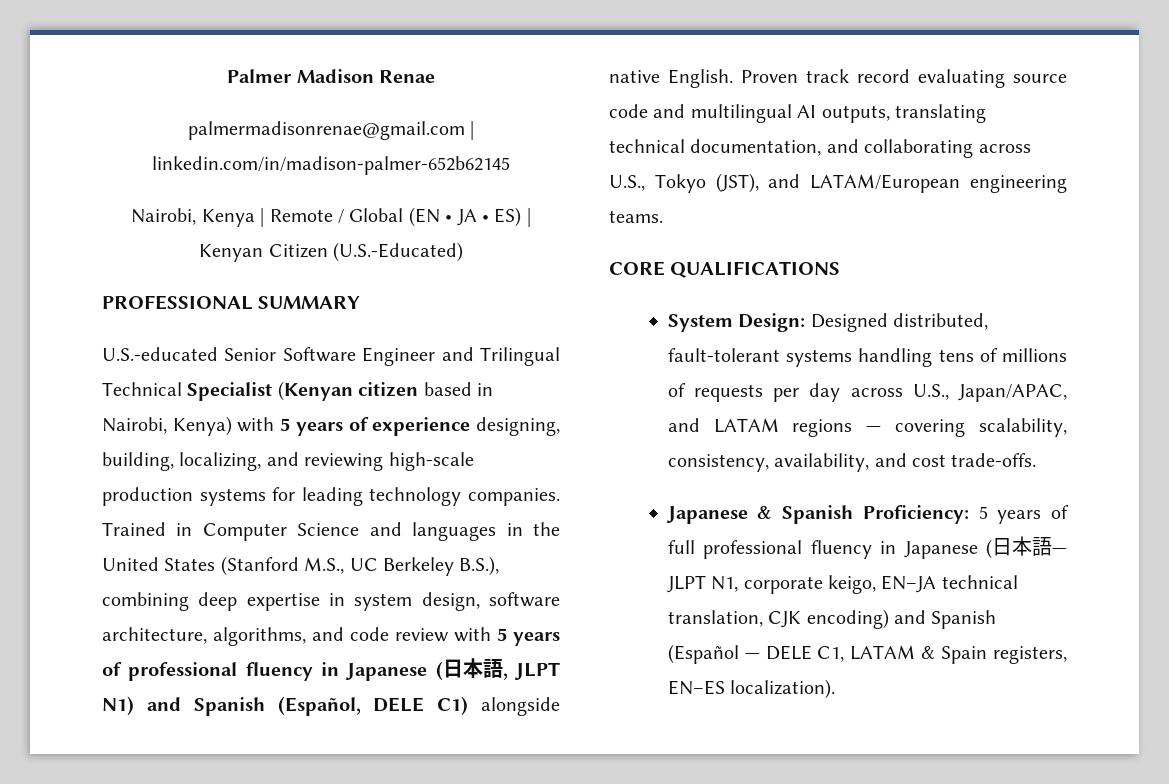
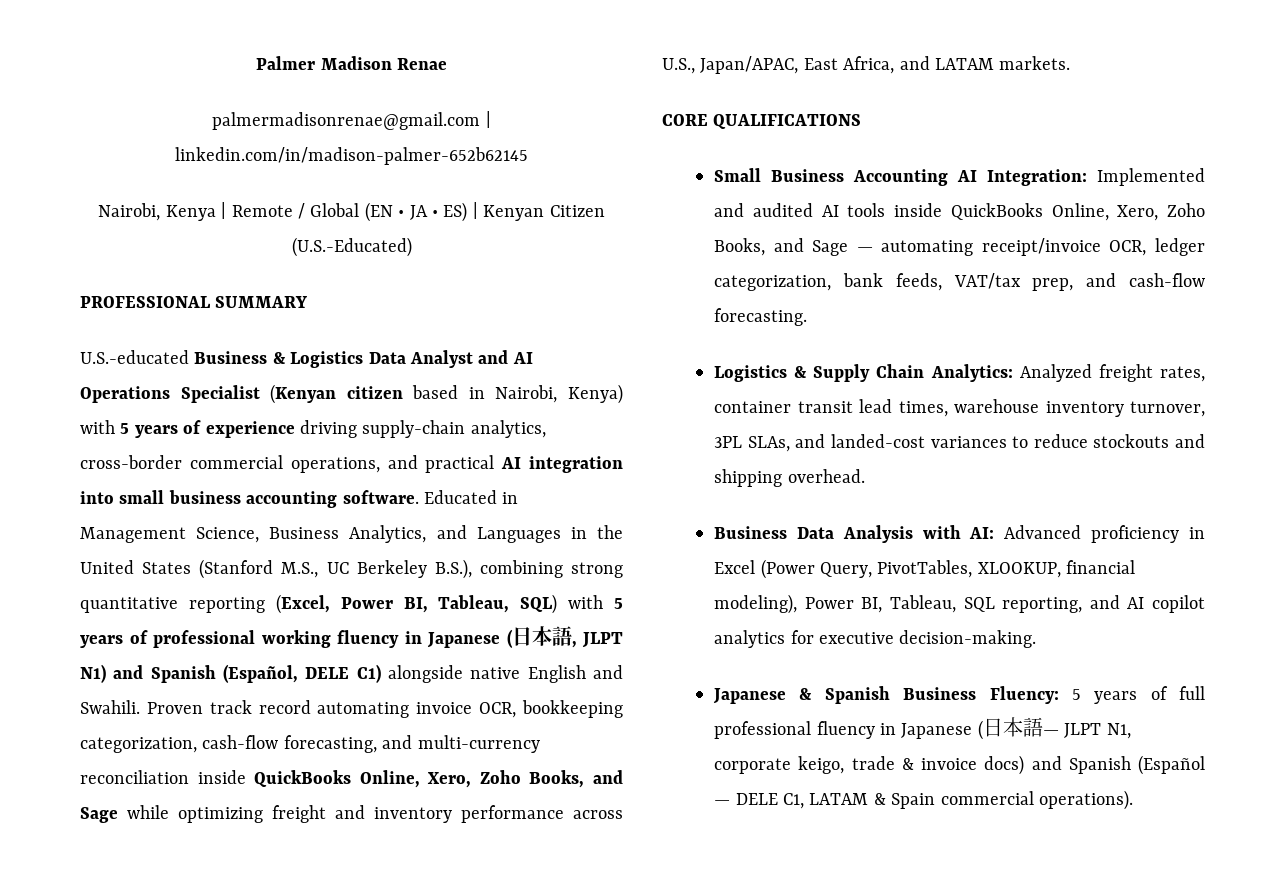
[224,347,560,366] [102,382,182,396] Senior Software Engineer and Trilingual Technical -> [194,350,533,368] [80,386,170,403] Business & Logistics Data Analyst and AI Operations
[476,417,560,436] [102,452,474,471] [102,487,560,506] [102,522,497,541] designing, building, localizing, and reviewing high-scale production systems for leading technology companies. Trained in Computer Science and languages -> [300,420,546,438] [80,455,623,473] [80,490,519,508] [80,525,561,543] driving supply-chain analytics, cross-border commercial operations, and practical AI integration into small business accounting software. Educated in Management Science, Business Analytics, and Languages
[198,592,560,611] [102,627,449,646] deep expertise in system design, software architecture, algorithms, and code review -> [571,562,623,578] [80,594,558,614] strong quantitative reporting (Excel, Power BI, Tableau, SQL)
(238, 671) none -> [261,630,331,648] working
[668,69,1067,88] [609,104,986,123] [609,139,1031,158] [609,173,1067,193] [609,210,663,223] [609,261,841,278] [667,313,988,332] [667,348,1067,367] [667,383,1067,402] [667,418,1067,437] [667,453,1037,472] English. Proven track record evaluating source code and multilingual AI outputs, translating technical documentation, and collaborating across U.S., Tokyo (JST), and LATAM/European engineering teams. // CORE QUALIFICATIONS // System Design: Designed distributed, fault-tolerant systems handling tens of millions of requests per day across U.S., Japan/APAC, and LATAM regions — covering scalability, consistency, availability, and cost trade-offs. -> [527,665,623,683] [80,700,624,718] [80,735,540,753] [80,770,623,788] [80,805,623,823] [662,56,1071,74] [662,114,862,129] [714,168,1205,186] [714,203,1205,221] [714,238,1205,256] [714,273,1205,291] [714,308,808,326] [714,364,1205,382] [714,399,1205,417] [714,434,1205,452] [714,469,865,487] [714,525,1205,543] [714,559,1136,579] [714,594,1205,614] [714,630,1037,648] English and Swahili. Proven track record automating invoice OCR, bookkeeping categorization, cash-flow forecasting, and multi-currency reconciliation inside QuickBooks Online, Xero, Zoho Books, and Sage while optimizing freight and inventory performance across U.S., Japan/APAC, East Africa, and LATAM markets. // CORE QUALIFICATIONS // Small Business Accounting AI Integration: Implemented and audited AI tools inside QuickBooks Online, Xero, Zoho Books, and Sage — automating receipt/invoice OCR, ledger categorization, bank feeds, VAT/tax prep, and cash-flow forecasting. // Logistics & Supply Chain Analytics: Analyzed freight rates, container transit lead times, warehouse inventory turnover, 3PL SLAs, and landed-cost variances to reduce stockouts and shipping overhead. // Business Data Analysis with AI: Advanced proficiency in Excel (Power Query, PivotTables, XLOOKUP, financial modeling), Power BI, Tableau, SQL reporting, and AI copilot analytics for executive decision-making.
[862,505,969,524] Proficiency: -> [903,686,1059,704] Business Fluency:
[881,575,1018,593] [667,609,889,629] EN–JA technical translation, CJK encoding) -> [851,755,1025,775] trade & invoice docs)
[993,646,1067,664] [667,679,836,699] registers, EN–ES localization). -> [940,790,1133,810] commercial operations).

